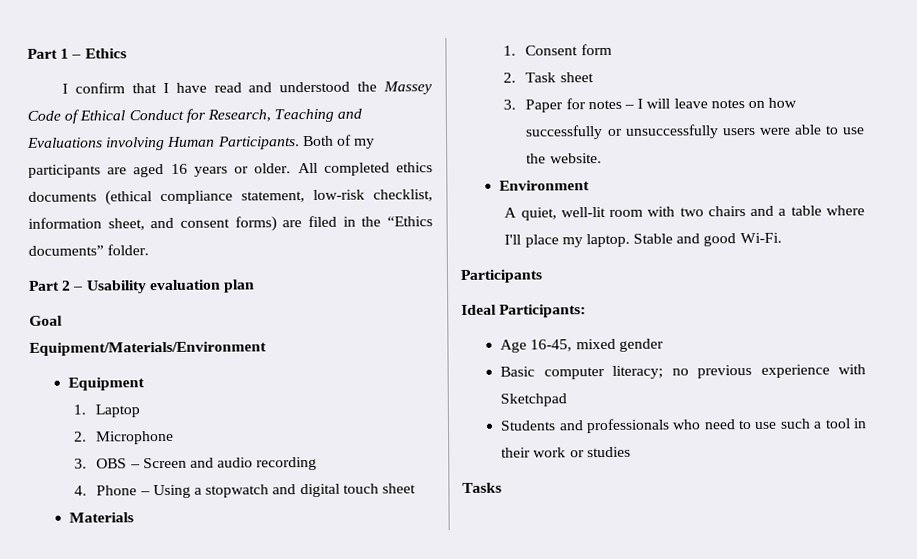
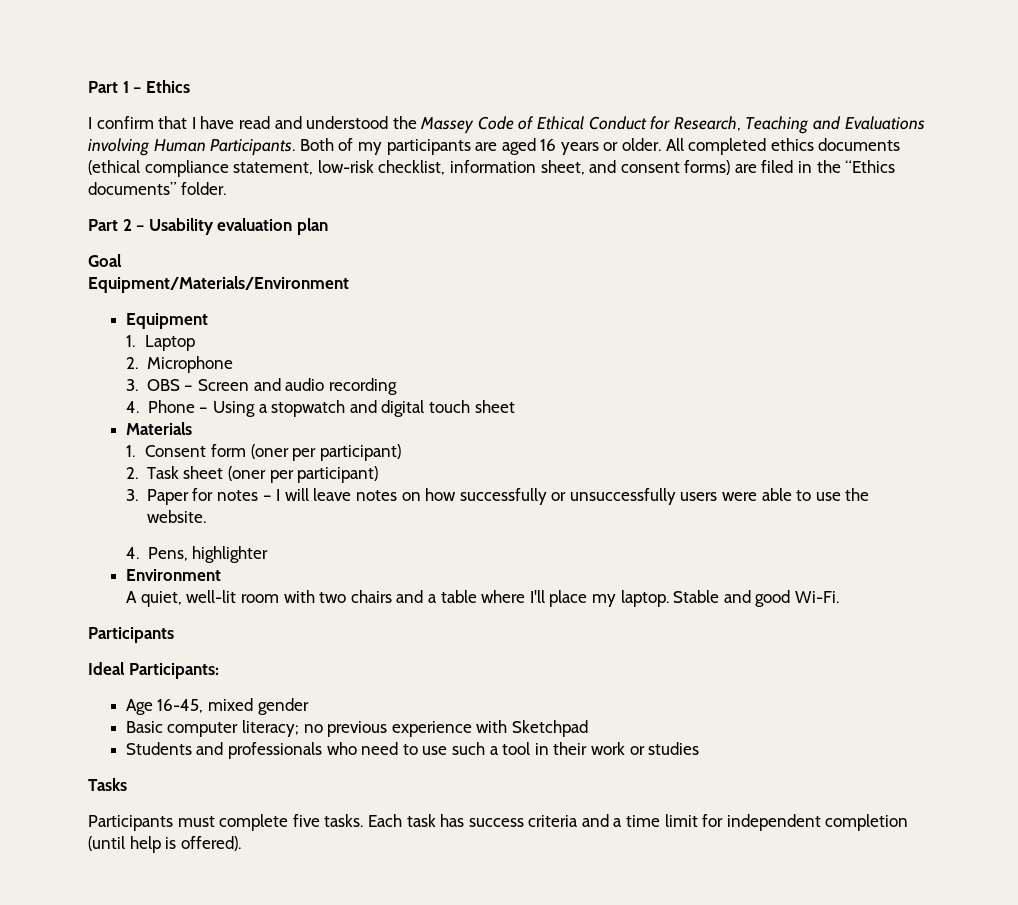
(612, 49) none -> [250,444,401,461] (oner per participant)
(594, 77) none -> [227,466,379,483] (oner per participant)
(602, 158) none -> [126,546,269,563] // 4. Pens, highlighter
(502, 487) none -> [88,814,909,831] [88,836,241,853] // Participants must complete five tasks. Each task has success criteria and a time limit for independent completion (until help is offered).

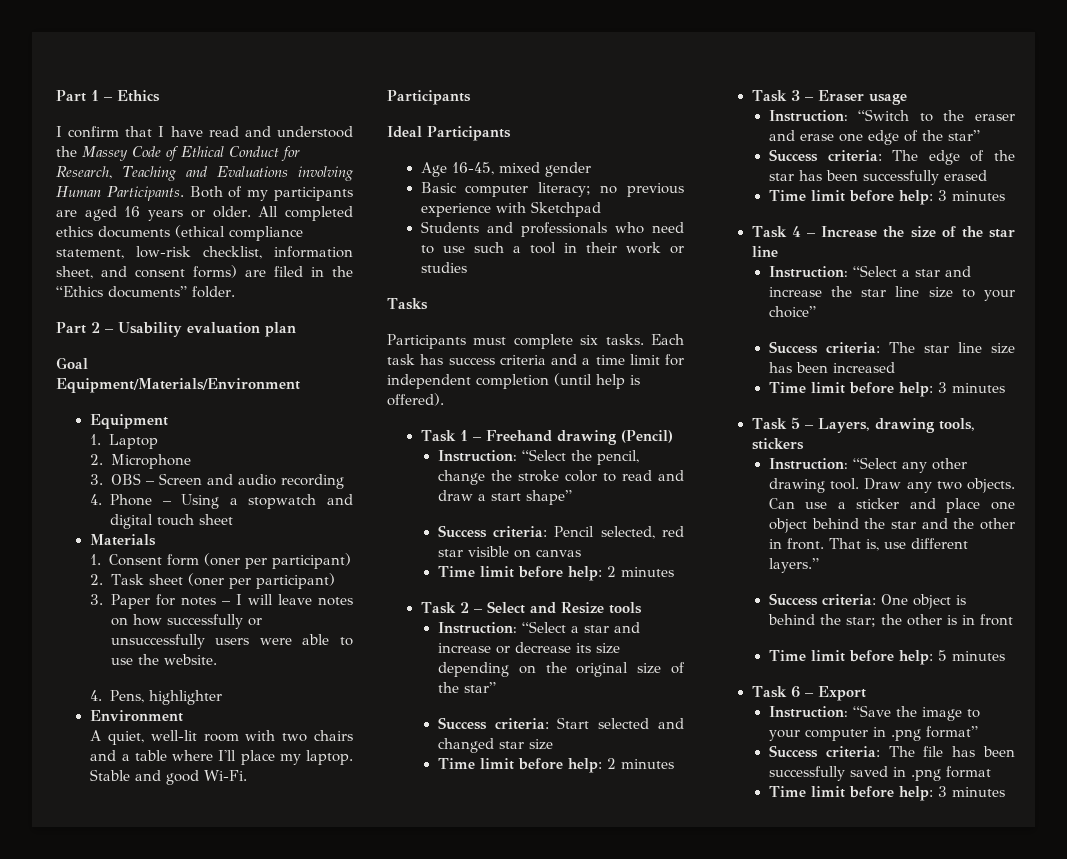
[128,663,219,679] Participants: -> [427,126,511,141] Participants
[292,814,320,827] five -> [580,335,599,345] six
(241, 843) none -> [420,430,673,445] [437,449,639,465] [437,470,684,485] [437,490,572,505] [437,525,684,539] [437,546,581,558] [437,566,674,581] [420,601,642,614] [437,621,640,634] [437,642,620,654] [437,662,685,677] [437,682,496,693] [437,717,684,730] [437,738,553,753] [437,758,674,773] [751,90,907,105] [768,109,1015,122] [768,130,980,145] [768,149,1015,165] [768,170,987,185] [768,190,1005,205] [751,226,1015,238] [751,246,778,257] [768,265,971,278] [768,286,1015,301] [768,306,816,318] [768,341,1015,354] [768,362,895,373] [768,382,1005,397] [751,417,975,433] [751,438,804,450] [768,457,967,473] [768,478,1015,493] [768,498,1015,513] [768,518,1015,533] [768,538,968,551] [768,558,819,573] [768,593,966,609] [767,614,1013,627] [768,650,1005,665] [751,686,866,701] [768,705,980,721] [768,726,978,741] [768,745,1015,758] [768,766,991,781] [768,786,1005,801] // Task 1 – Freehand drawing (Pencil) // Instruction: “Select the pencil, change the stroke color to read and draw a start shape” // Success criteria: Pencil selected, red star visible on canvas // Time limit before help: 2 minutes // Task 2 – Select and Resize tools // Instruction: “Select a star and increase or decrease its size depending on the original size of the star” // Success criteria: Start selected and changed star size // Time limit before help: 2 minutes // Task 3 – Eraser usage // Instruction: “Switch to the eraser and erase one edge of the star” // Success criteria: The edge of the star has been successfully erased // Time limit before help: 3 minutes // Task 4 – Increase the size of the star line // Instruction: “Select a star and increase the star line size to your choice” // Success criteria: The star line size has been increased // Time limit before help: 3 minutes // Task 5 – Layers, drawing tools, stickers // Instruction: “Select any other drawing tool. Draw any two objects. Can use a sticker and place one object behind the star and the other in front. That is, use different layers.” // Success criteria: One object is behind the star; the other is in front // Time limit before help: 5 minutes // Task 6 – Export // Instruction: “Save the image to your computer in .png format” // Success criteria: The file has been successfully saved in .png format // Time limit before help: 3 minutes

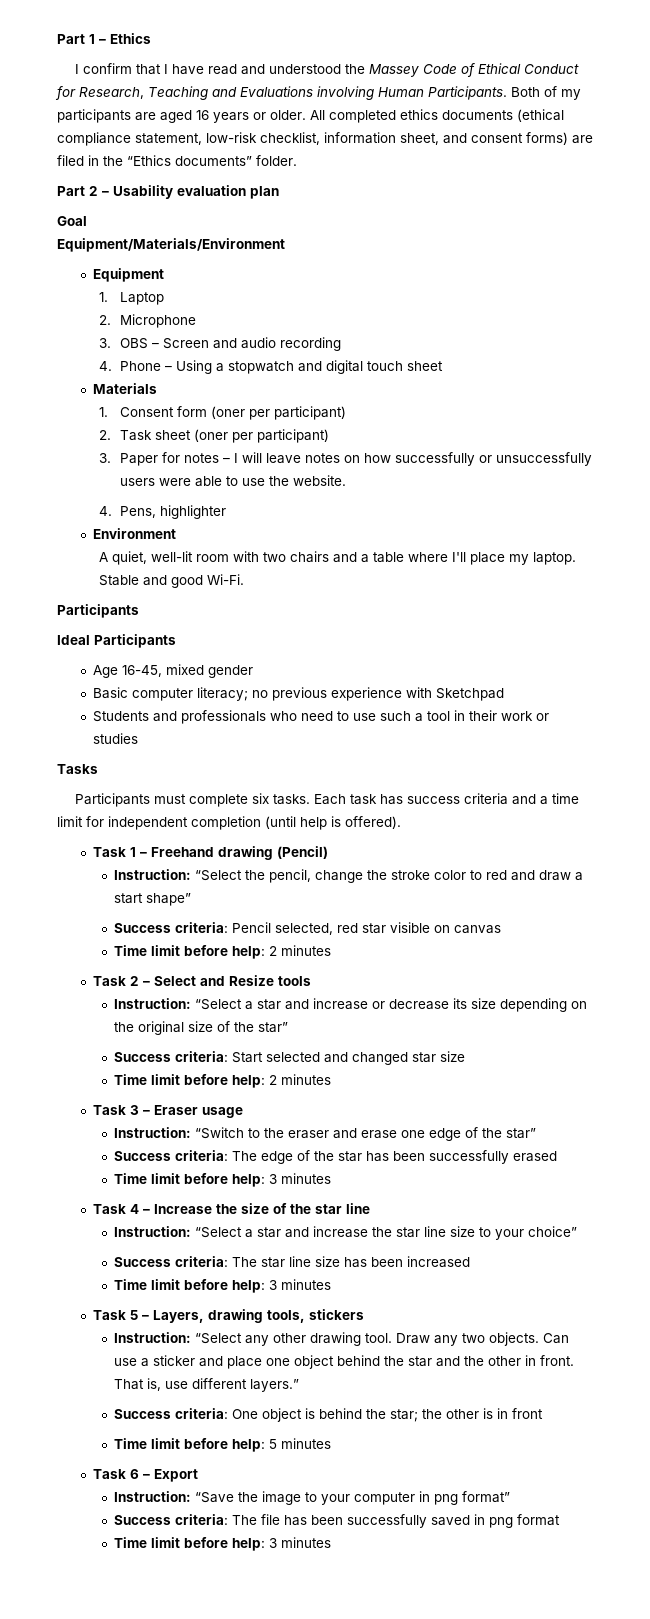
[621,470,652,481] read -> [485,870,507,880] red
[890,729,921,741] .png -> [433,1494,458,1505] png
[910,769,941,781] .png -> [488,1517,513,1528] png

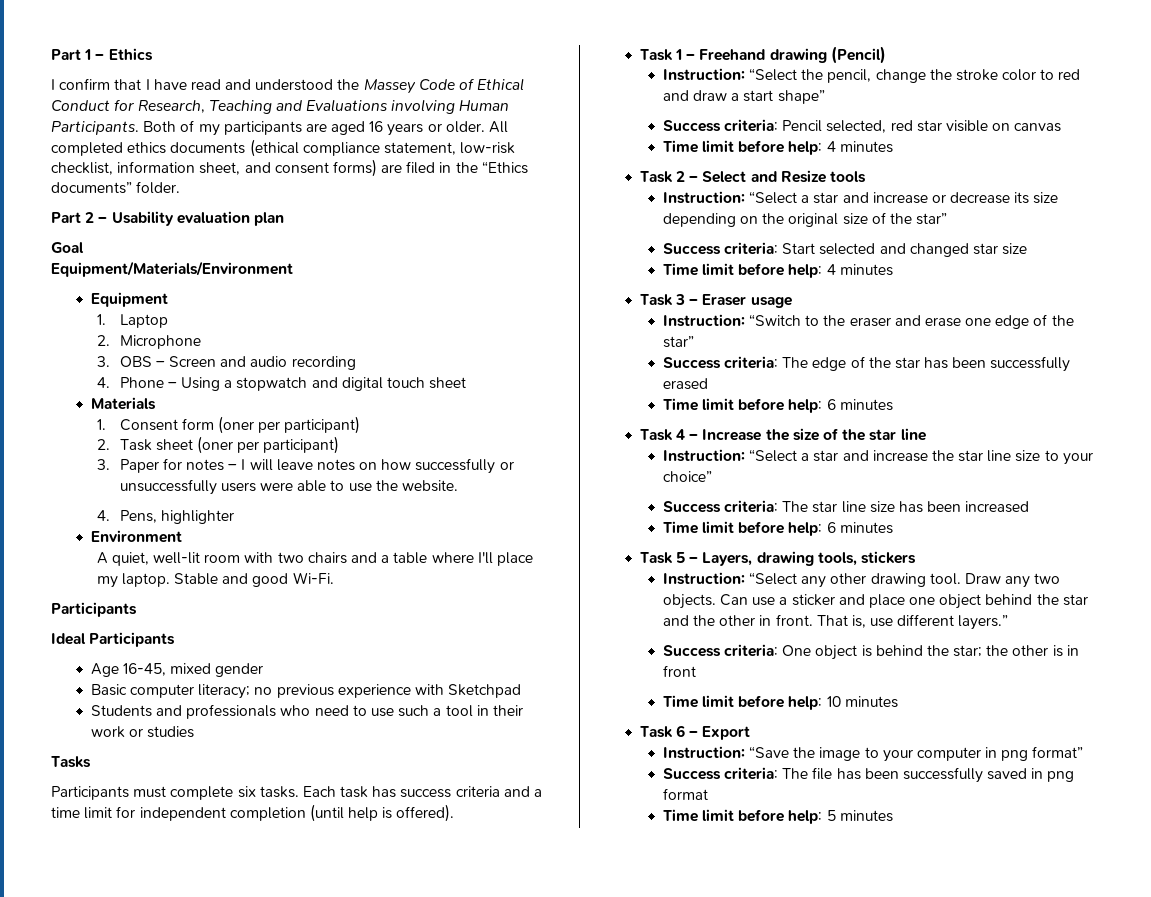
[268,946,277,956] 2 -> [826,141,836,152] 4
[268,1075,277,1085] 2 -> [826,264,836,275] 4
[268,1174,277,1184] 3 -> [826,399,836,410] 6
[268,1280,277,1290] 3 -> [826,522,836,533] 6
[268,1439,277,1449] 5 -> [826,696,841,707] 10
[268,1538,277,1548] 3 -> [826,810,836,821] 5

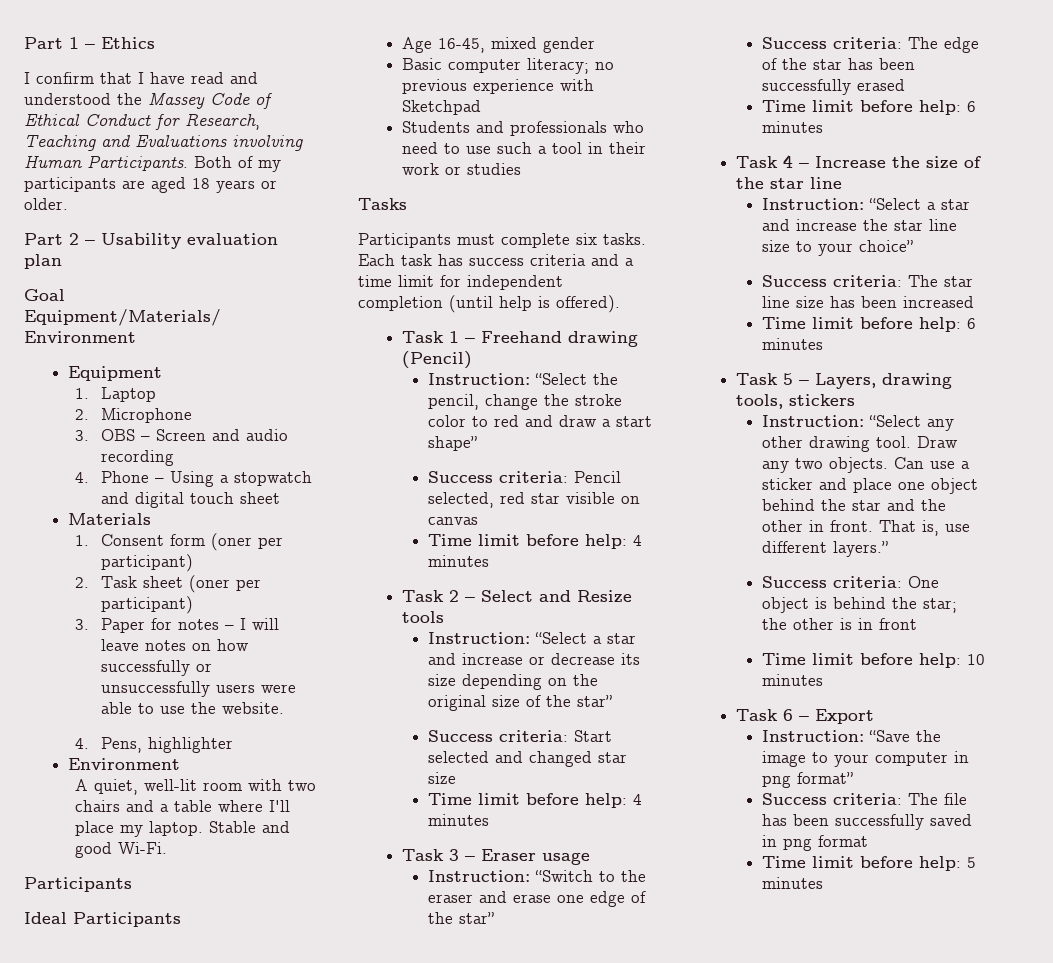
[369,121,384,132] 16 -> [192,178,210,189] 18
[489,121,509,133] [51,139,516,157] [51,159,528,177] [51,181,181,194] All completed ethics documents (ethical compliance statement, low-risk checklist, information sheet, and consent forms) are filed in the “Ethics documents” folder. -> (68, 204) none

